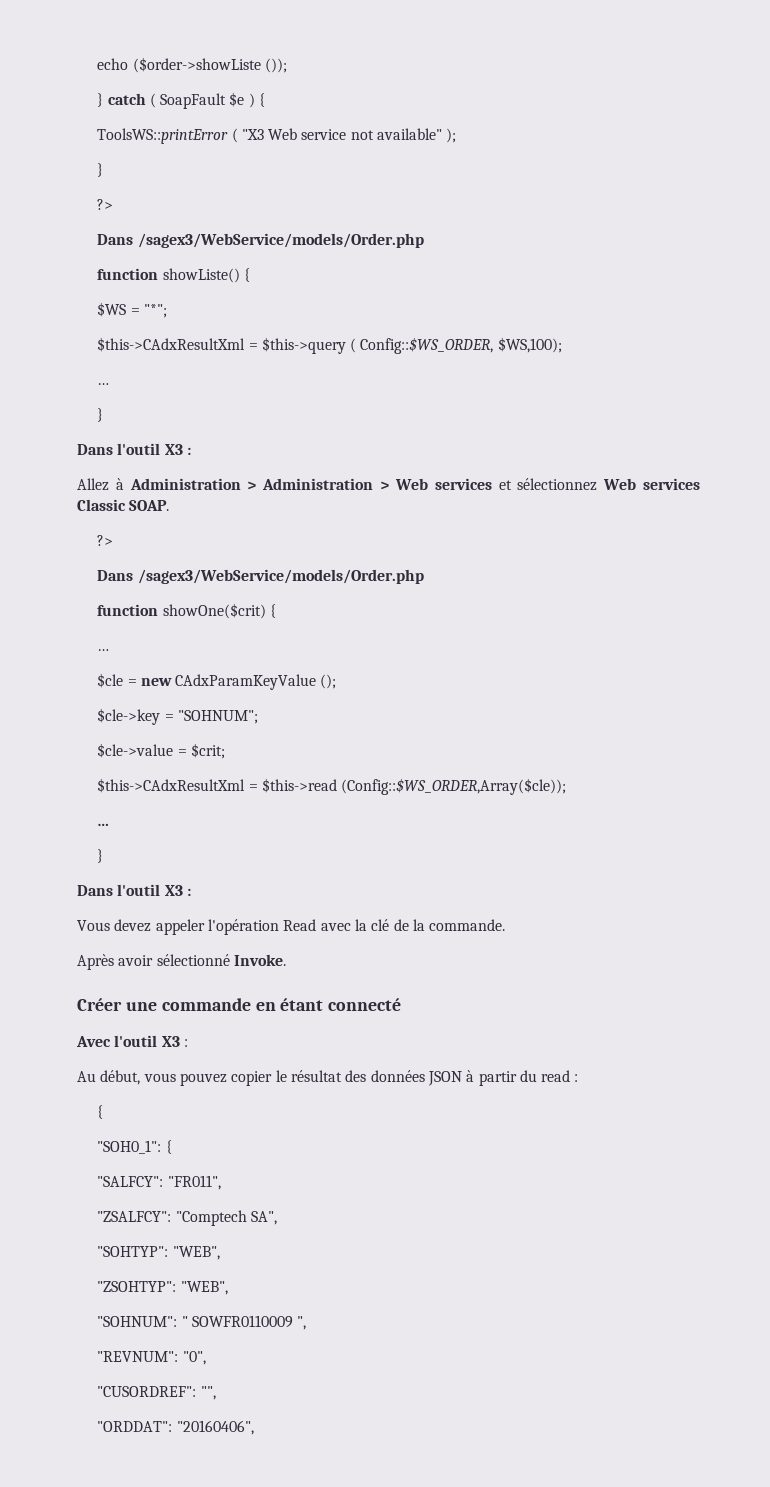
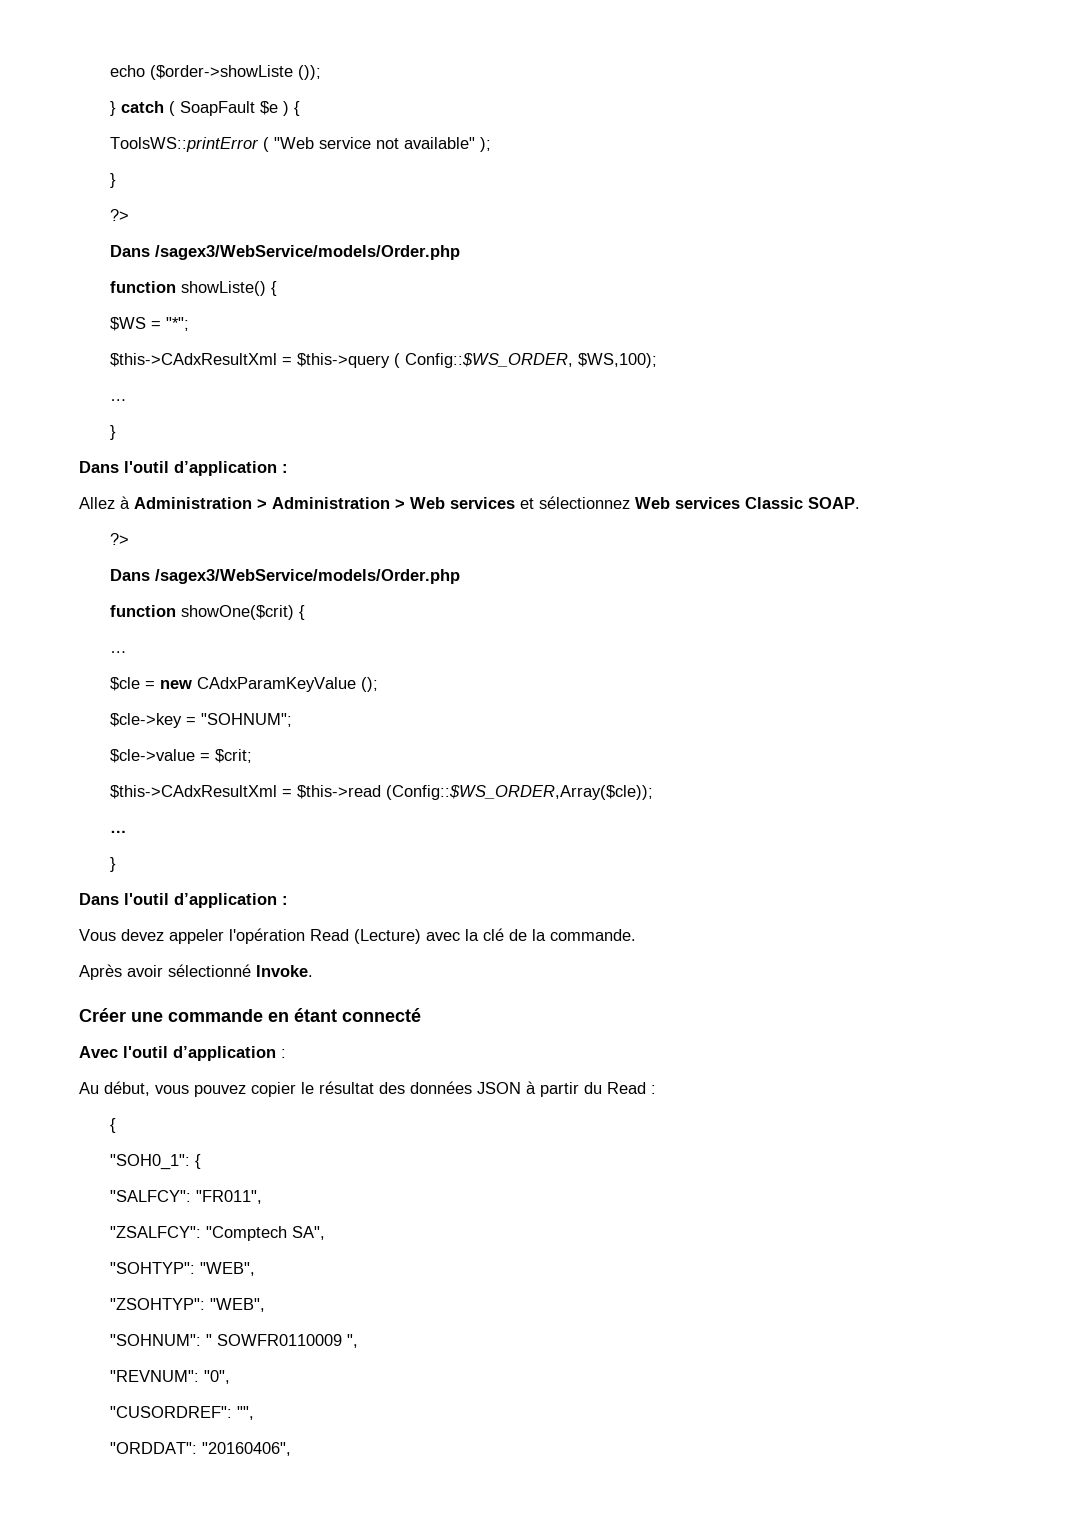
[241,128,298,140] "X3 Web -> [274,137,315,149] "Web
[164,444,183,455] X3 -> [174,461,277,476] d’application
[164,885,183,896] X3 -> [174,893,277,908] d’application
(317, 925) none -> [354,929,421,944] (Lecture)
[161,1036,180,1047] X3 -> [173,1046,276,1061] d’application
[541,1070,571,1082] read -> [607,1082,646,1094] Read

